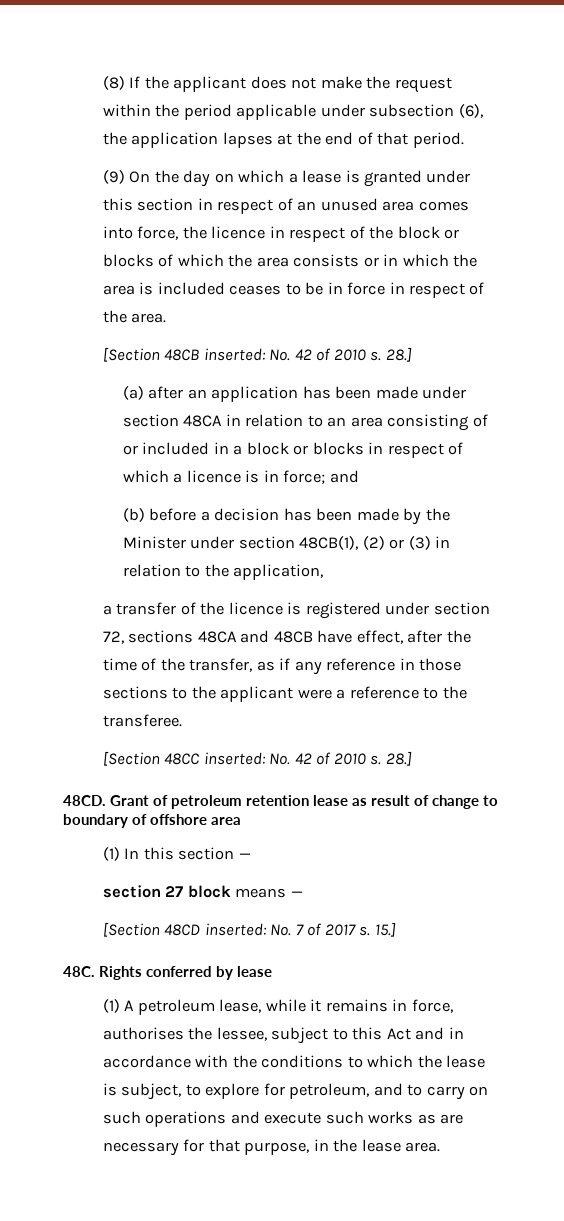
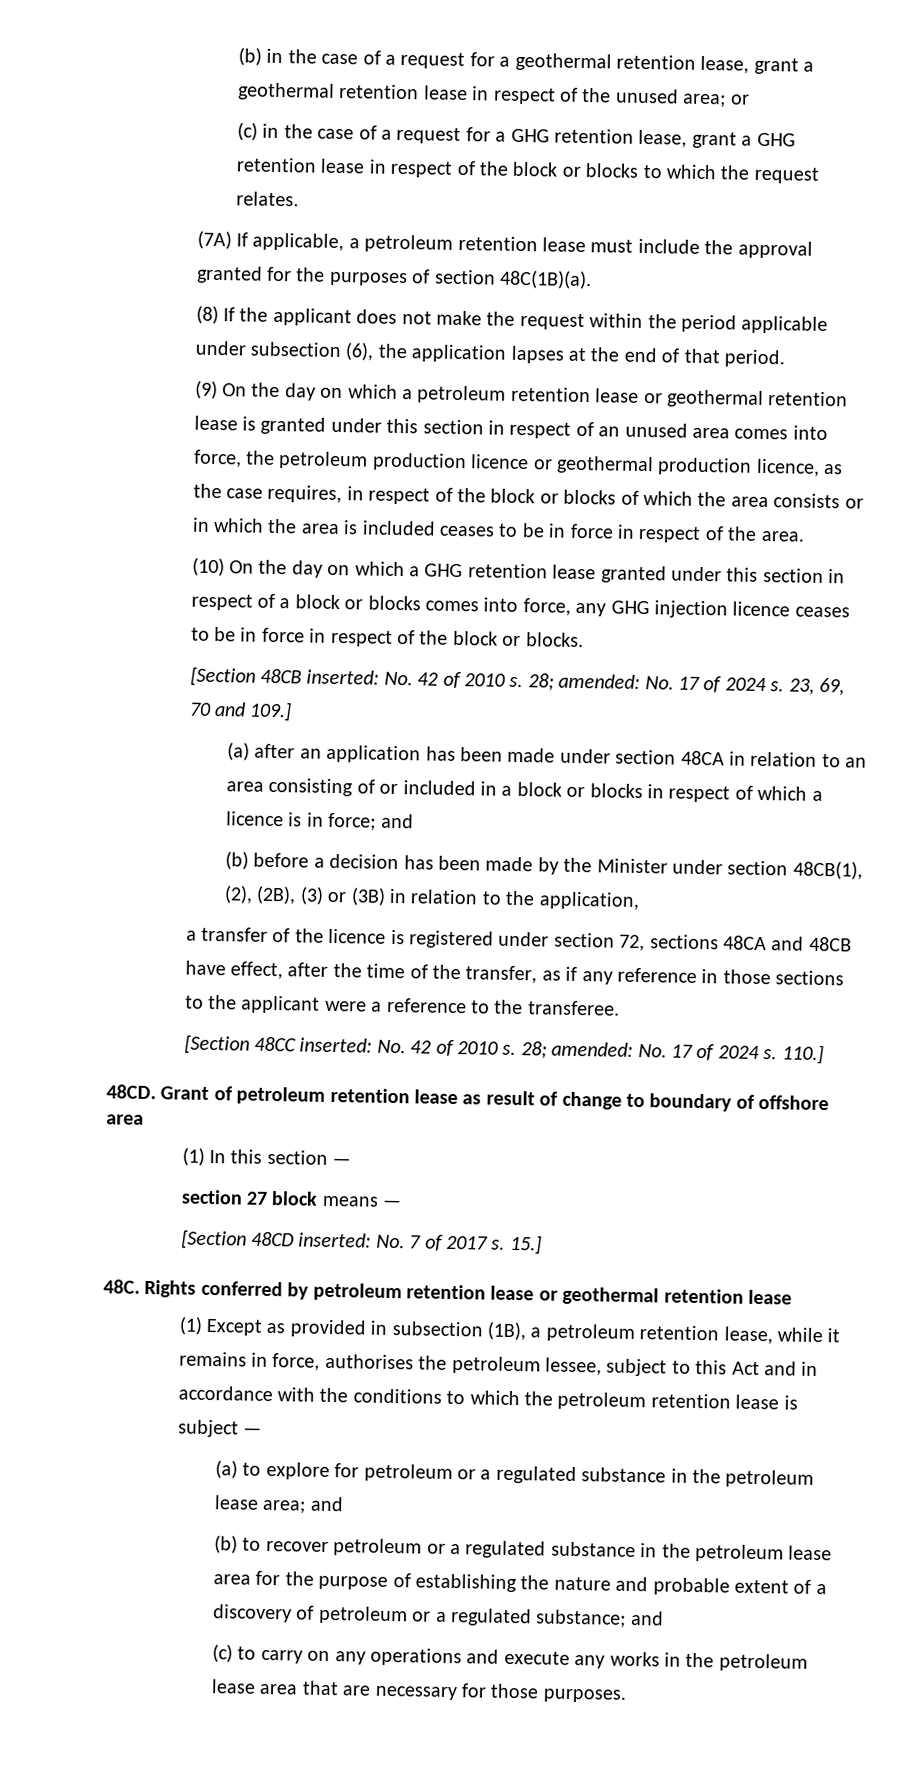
(102, 83) none -> [237,47,815,75] [237,82,750,108] [236,122,796,149] [235,157,819,184] [235,191,299,207] [196,230,813,259] [195,265,593,290] (b) in the case of a request for a geothermal retention lease, grant a geothermal retention lease in respect of the unused area; or // (c) in the case of a request for a GHG retention lease, grant a GHG retention lease in respect of the block or blocks to which the request relates. // (7A) If applicable, a petroleum retention lease must include the approval granted for the purposes of section 48C(1B)(a). //
(298, 178) none -> [417,385,849,408] petroleum retention lease or geothermal retention
[211,226,266,239] licence -> [278,451,844,477] [192,483,343,504] petroleum production licence or geothermal production licence, as the case requires,
(167, 318) none -> [191,557,846,584] [190,593,850,619] [190,627,584,648] // (10) On the day on which a GHG retention lease granted under this section in respect of a block or blocks comes into force, any GHG injection licence ceases to be in force in respect of the block or blocks.
[385,347,412,362] 28.] -> [527,673,846,696] [188,701,293,722] 28; amended: No. 17 of 2024 s. 23, 69, 70 and 109.]
[362,536,431,550] (2) or (3) -> [223,885,386,906] (2), (2B), (3) or (3B)
[385,751,412,766] 28.] -> [520,1041,824,1065] 28; amended: No. 17 of 2024 s. 110.]
[237,966,272,977] [102,999,215,1015] lease // (1) A petroleum -> [312,1282,792,1306] [178,1316,720,1342] petroleum retention lease or geothermal retention lease // (1) Except as provided in subsection (1B), a petroleum retention
(213, 1033) none -> [451,1355,541,1375] petroleum
[446,1055,486,1068] [102,1083,403,1100] lease is subject, to explore for petroleum, and -> [557,1391,798,1411] [177,1419,263,1438] [214,1460,815,1488] [213,1495,344,1514] [213,1535,833,1563] [212,1570,827,1596] [212,1604,664,1628] [211,1644,233,1663] petroleum retention lease is subject — // (a) to explore for petroleum or a regulated substance in the petroleum lease area; and // (b) to recover petroleum or a regulated substance in the petroleum lease area for the purpose of establishing the nature and probable extent of a discovery of petroleum or a regulated substance; and // (c)
[102,1111,141,1124] such -> [334,1651,366,1665] any
[325,1111,464,1124] [102,1139,441,1156] such works as are necessary for that purpose, in the lease area. -> [574,1651,808,1672] [210,1679,626,1703] any works in the petroleum lease area that are necessary for those purposes.

